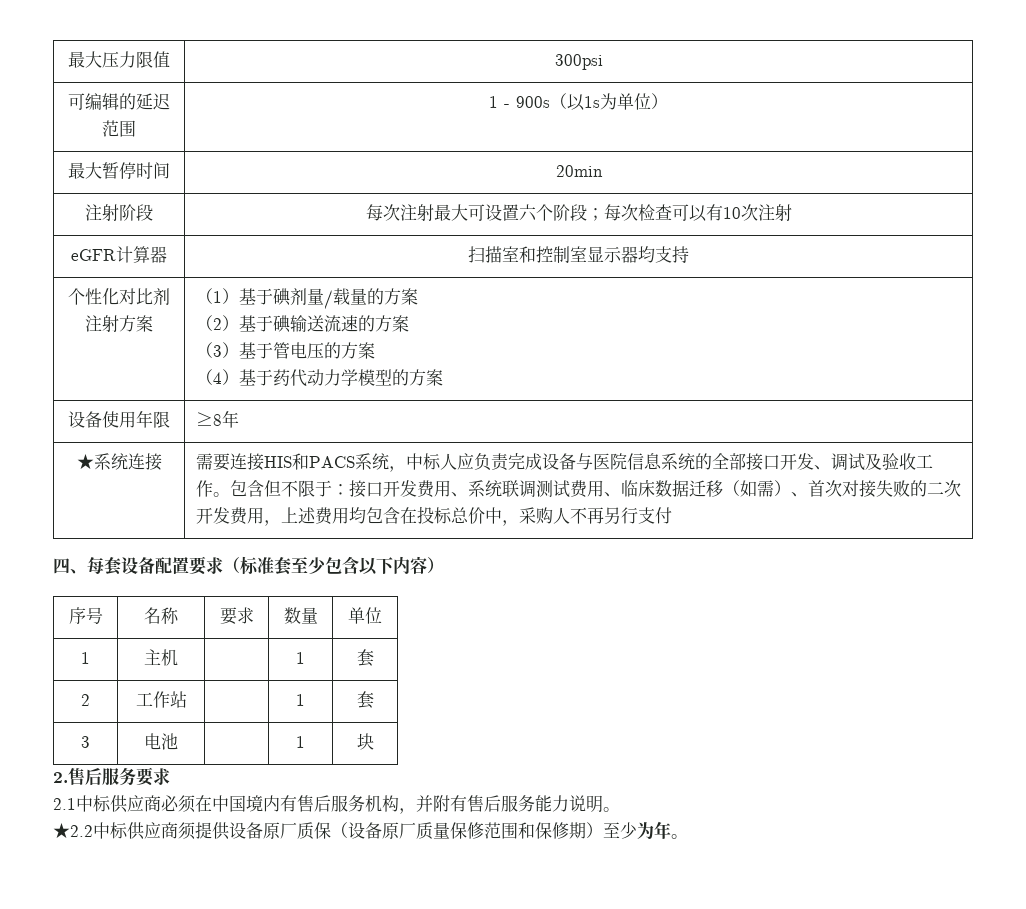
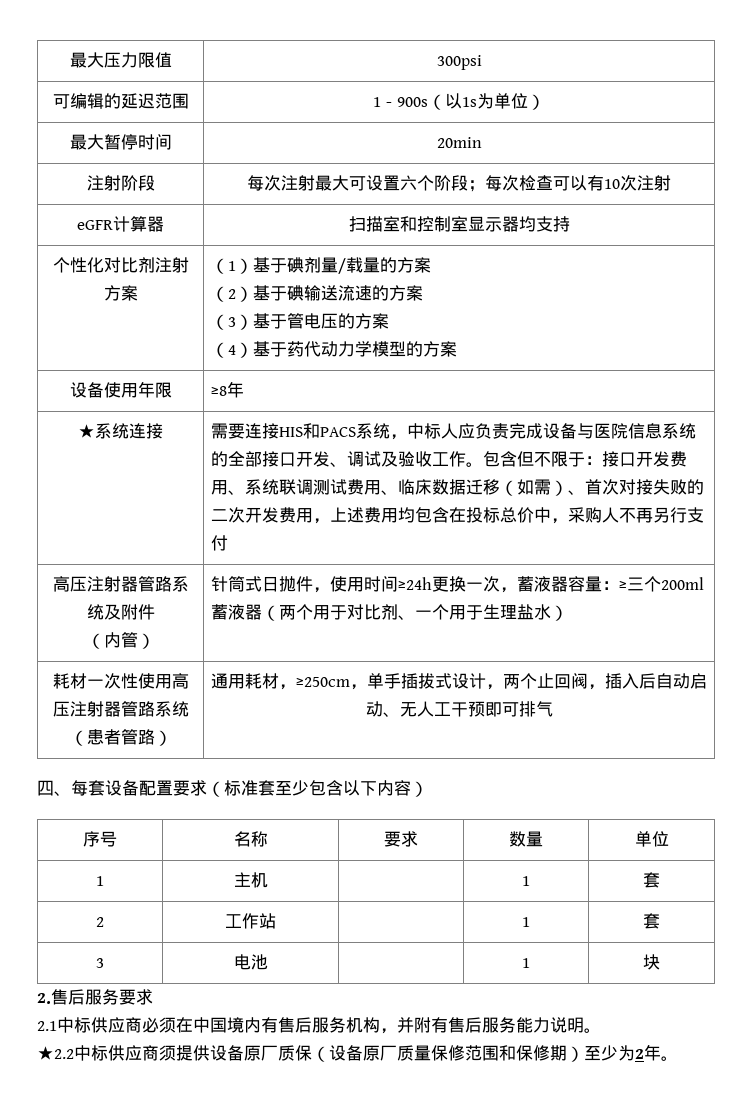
(672, 515) none -> [52,576,189,592] [86,604,155,620] [86,632,155,649] [210,576,704,593] [210,604,568,621] [52,673,189,689] [52,701,189,717] [69,729,172,746] [211,673,707,690] [365,701,553,717] // 高压注射器管路系统及附件 // （内管） | 针筒式日抛件，使用时间≥24h更换一次，蓄液器容量：≥三个200ml蓄液器（两个用于对比剂、一个用于生理盐水） // 耗材一次性使用高压注射器管路系统（患者管路） | 通用耗材，≥250cm，单手插拔式设计，两个止回阀，插入后自动启动、无人工干预即可排气
(654, 830) none -> [635,1049,644,1059] 2

